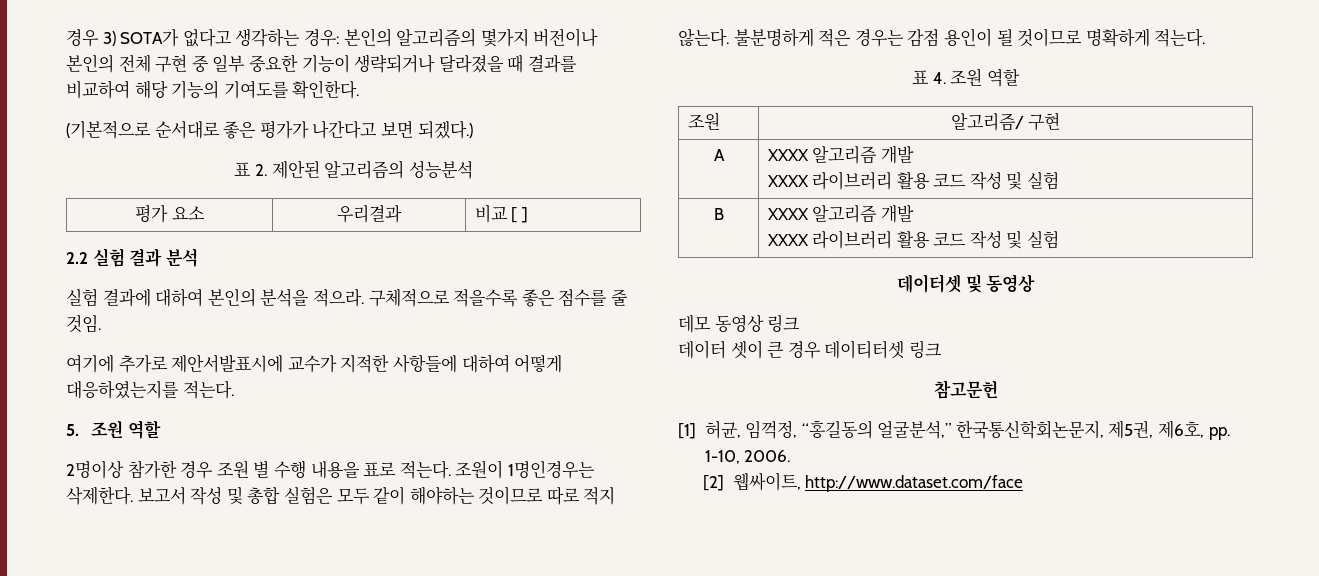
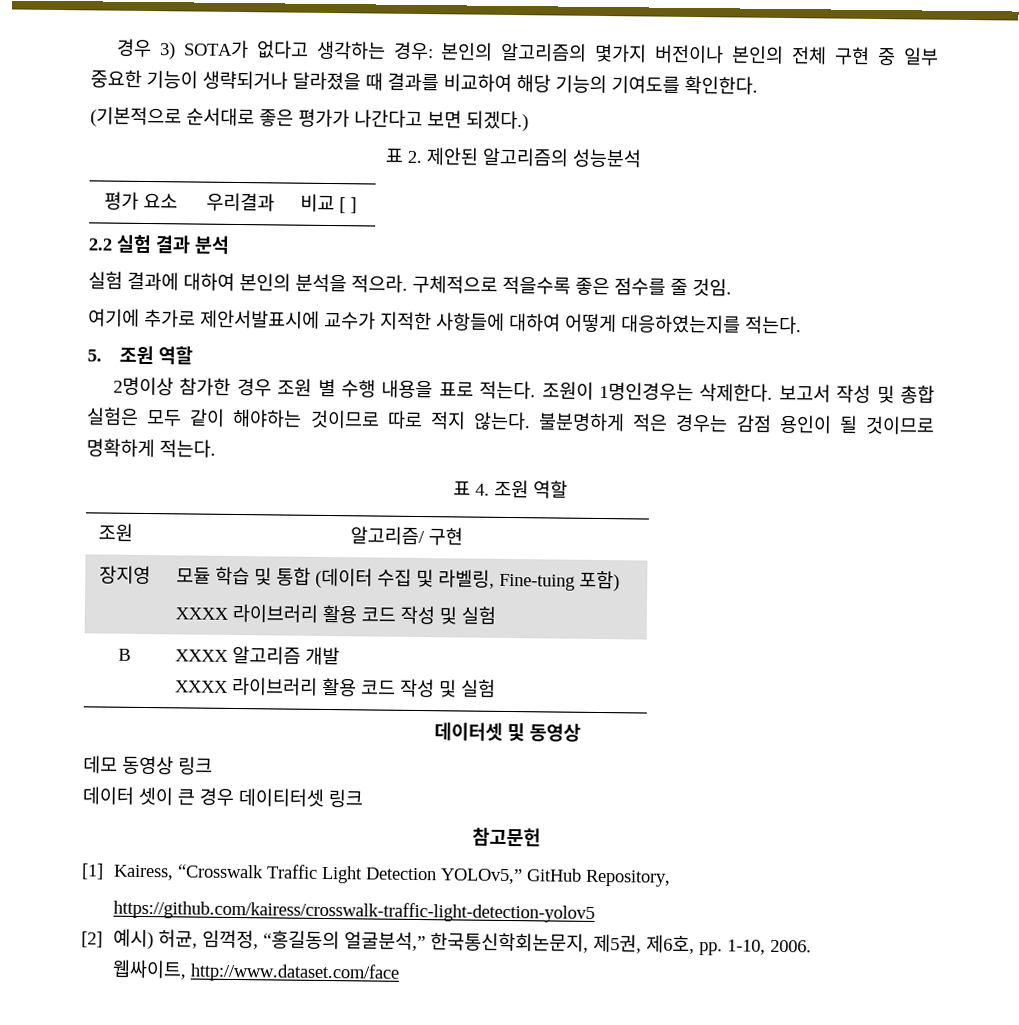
[713,149,725,161] [767,145,914,164] A | XXXX 알고리즘 개발 -> [99,565,151,585] [176,566,621,592] 장지영 | 모듈 학습 및 통합 (데이터 수집 및 라벨링, Fine-tuing 포함)
(696, 431) none -> [113,864,672,887] [113,899,596,923] [81,928,155,950] Kairess, “Crosswalk Traffic Light Detection YOLOv5,” GitHub Repository, // https://github.com/kairess/crosswalk-traffic-light-detection-yolov5 // [2] 예시)
[703,475,725,491] [2] -> (813, 946) none

